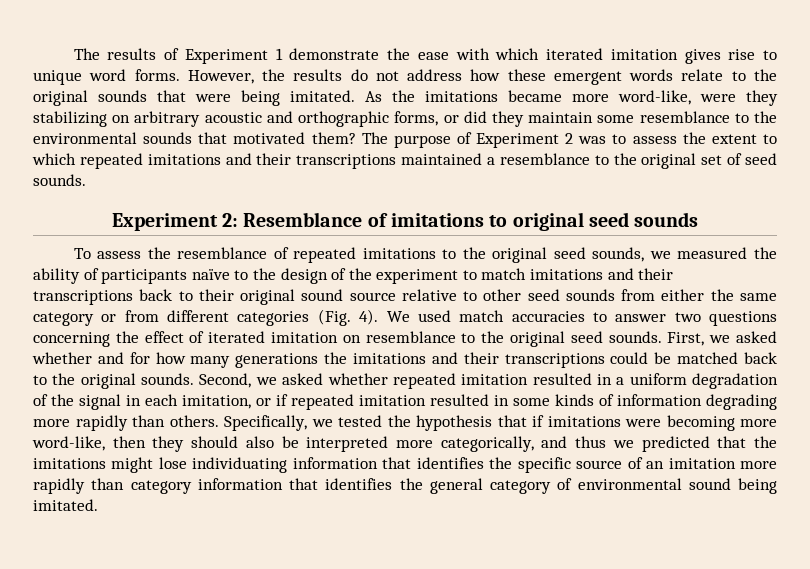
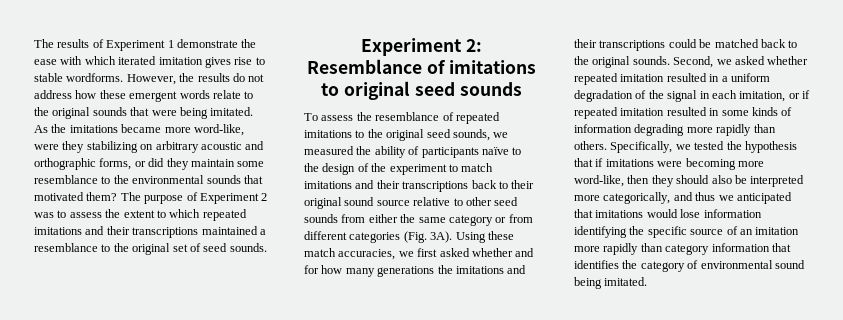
[33,69,180,85] unique word forms. -> [34,73,124,82] stable wordforms.
[359,309,777,326] [33,331,731,347] 4). We used match accuracies to answer two questions concerning the effect of iterated imitation on resemblance to the original seed sounds. First, we -> [430,231,514,243] [304,248,438,260] 3A). Using these match accuracies, we first
[641,436,777,452] [33,457,484,473] predicted that the imitations might lose individuating information that identifies -> [736,192,792,204] [574,209,762,218] [574,226,627,238] anticipated that imitations would lose information identifying
[429,478,483,494] general -> (638, 264) none

